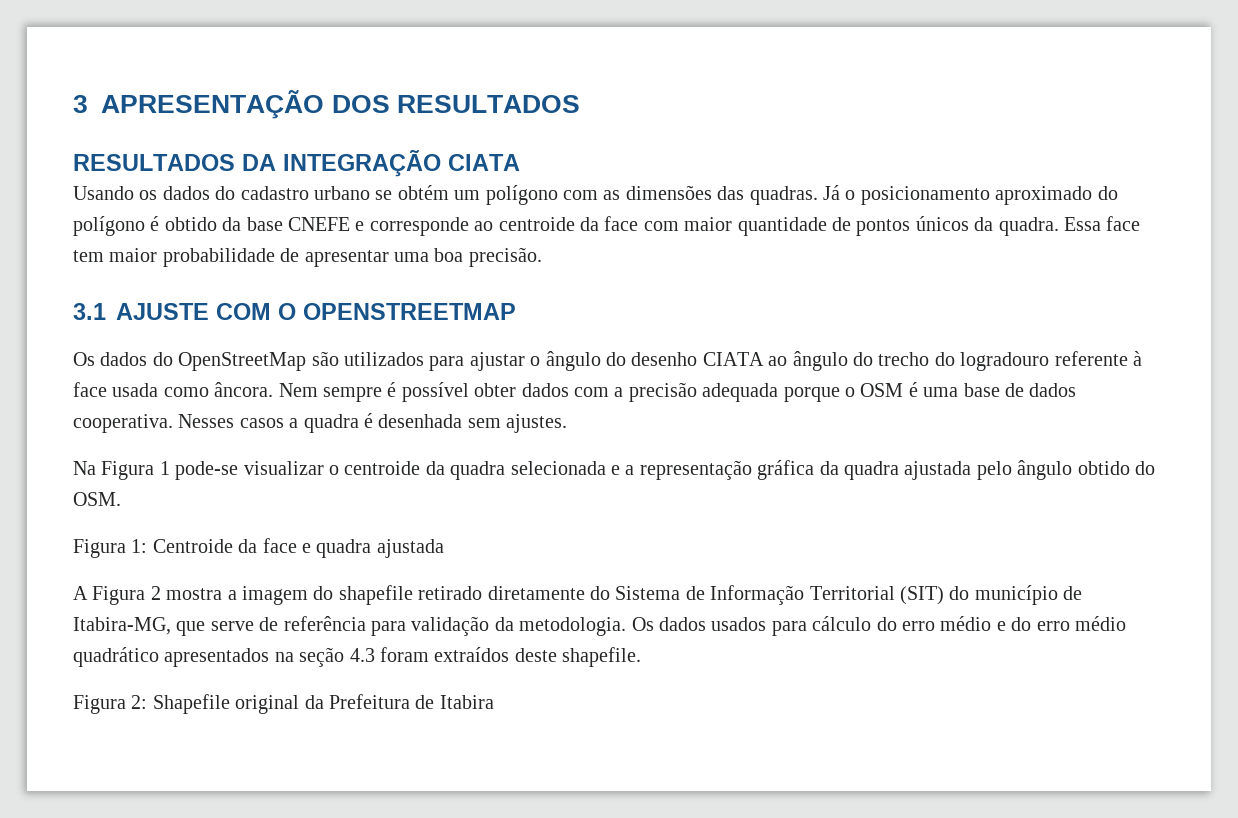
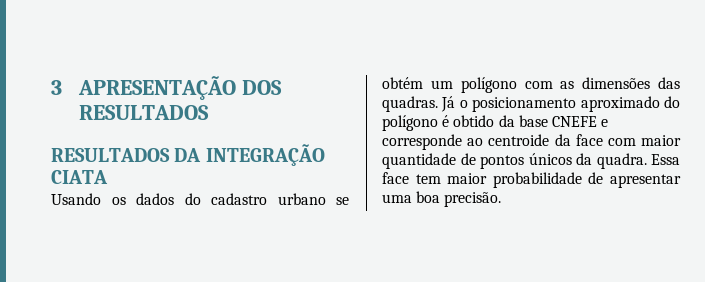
[73,303,516,320] [73,351,1142,371] [73,382,1077,402] [73,413,568,433] [73,460,1155,480] [73,492,121,506] [73,538,444,558] [73,585,1083,605] [73,616,1126,636] [73,647,642,667] [73,694,494,714] // 3.1 AJUSTE COM O OPENSTREETMAP // Os dados do OpenStreetMap são utilizados para ajustar o ângulo do desenho CIATA ao ângulo do trecho do logradouro referente à face usada como âncora. Nem sempre é possível obter dados com a precisão adequada porque o OSM é uma base de dados cooperativa. Nesses casos a quadra é desenhada sem ajustes. // Na Figura 1 pode-se visualizar o centroide da quadra selecionada e a representação gráfica da quadra ajustada pelo ângulo obtido do OSM. // Figura 1: Centroide da face e quadra ajustada // A Figura 2 mostra a imagem do shapefile retirado diretamente do Sistema de Informação Territorial (SIT) do município de Itabira-MG, que serve de referência para validação da metodologia. Os dados usados para cálculo do erro médio e do erro médio quadrático apresentados na seção 4.3 foram extraídos deste shapefile. // Figura 2: Shapefile original da Prefeitura de Itabira -> (502, 199) none

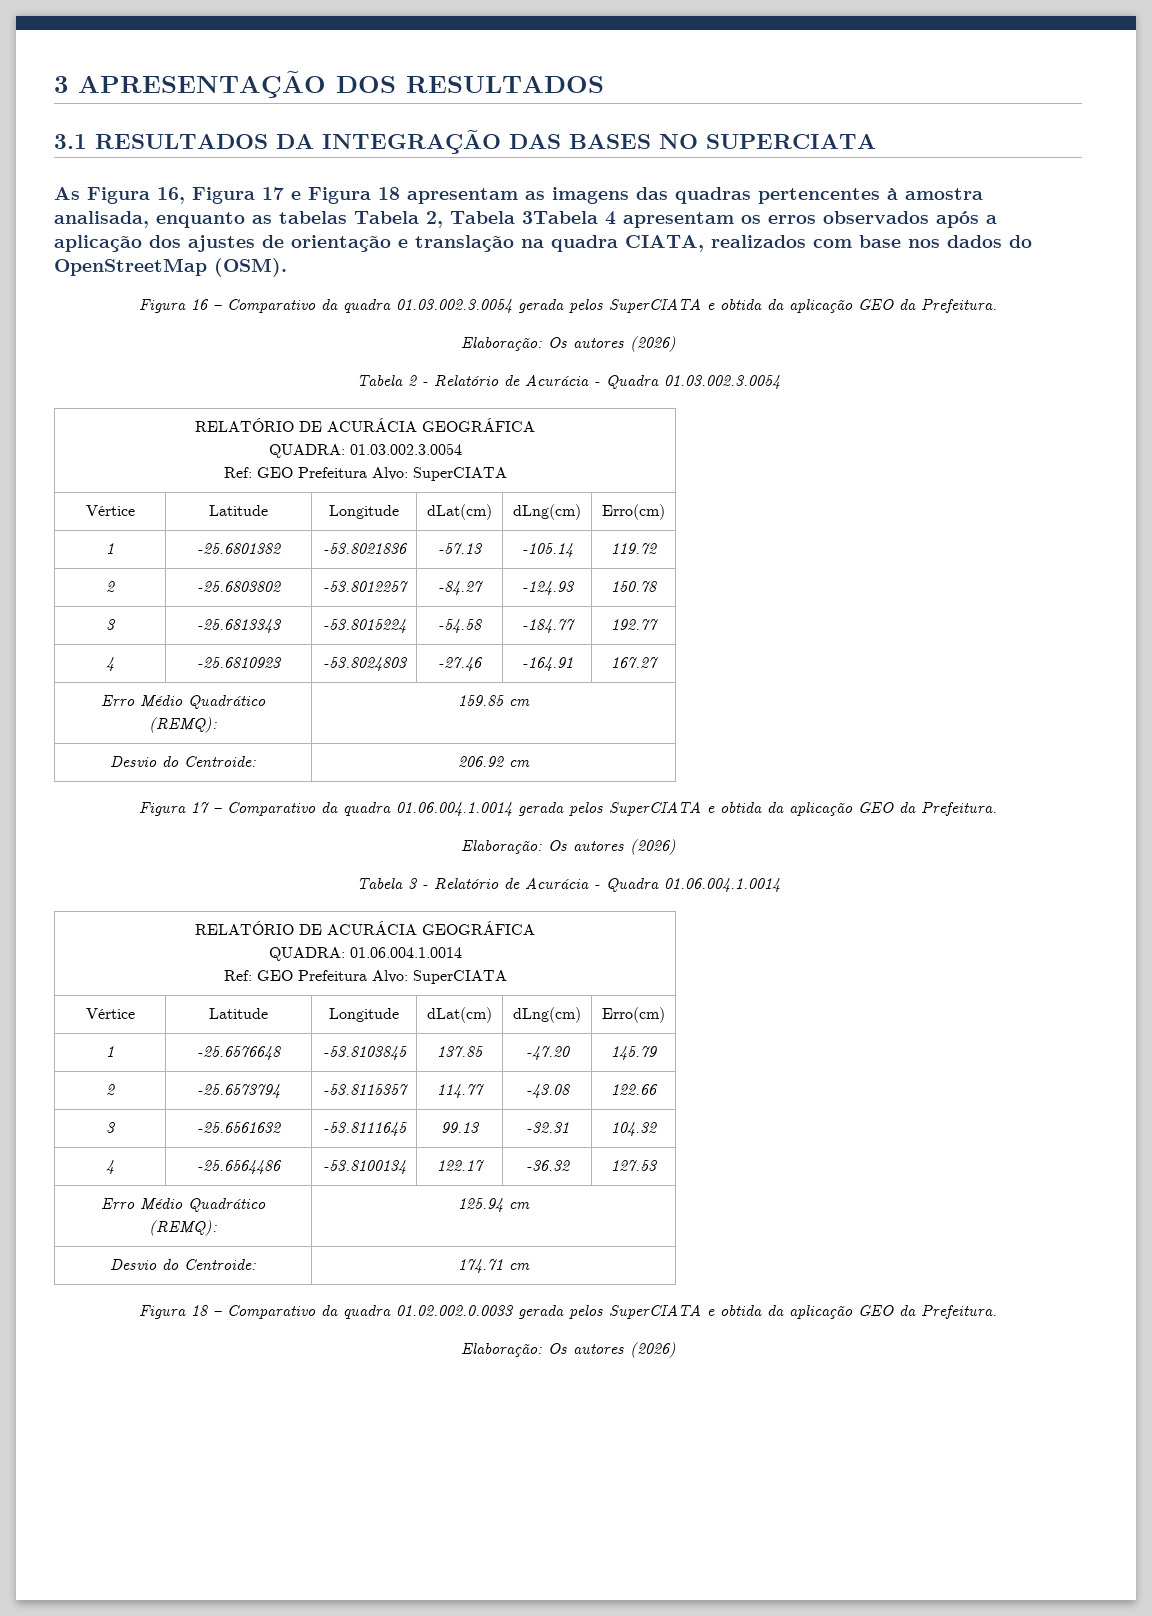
(210, 112) none -> [54,134,87,149] 3.1
[51,170,108,184] [51,193,349,205] [382,77,680,93] [382,96,680,112] [382,115,609,131] [382,134,681,150] [382,153,680,169] [382,172,681,188] [382,191,502,207] CIATA // Usando os dados do cadastro urbano se obtém um polígono com as dimensões das quadras. Já o posicionamento aproximado do polígono é obtido da base CNEFE e corresponde ao centroide da face com maior quantidade de pontos únicos da quadra. Essa face tem maior probabilidade de apresentar uma boa precisão. -> [509,134,876,149] [54,187,983,204] [54,211,997,228] [54,235,1032,252] [54,258,287,277] [139,298,997,313] [460,336,676,352] [356,374,780,389] [195,418,535,432] [268,443,462,458] [223,467,507,481] [85,505,135,516] [209,505,268,516] [329,505,399,519] [427,504,492,520] [513,504,581,520] [602,504,666,520] [106,543,114,554] [197,543,281,554] [322,543,408,554] [438,543,482,554] [521,543,573,557] [611,543,658,554] [106,581,115,592] [197,581,281,592] [322,581,408,592] [438,581,483,595] [521,581,574,595] [611,581,658,592] [106,619,115,630] [197,619,281,633] [322,619,406,633] [438,619,482,633] [521,619,575,633] [611,619,659,630] [106,657,114,671] [197,657,281,668] [322,657,407,671] [438,657,483,671] [521,657,573,671] [611,657,659,668] [101,695,266,709] [149,717,217,733] [458,695,530,706] [110,756,256,767] [458,756,530,767] [139,801,997,816] [460,839,676,855] [356,877,780,892] [195,921,535,935] [268,947,462,961] [223,970,507,984] [85,1008,135,1019] [209,1008,268,1019] [329,1008,399,1022] [427,1007,492,1023] [513,1007,581,1023] [602,1007,666,1023] [106,1046,114,1057] [197,1046,281,1060] [322,1046,408,1060] [437,1046,484,1057] [525,1046,570,1060] [611,1046,658,1060] [106,1084,115,1095] [197,1084,280,1098] [322,1084,408,1095] [437,1084,484,1098] [525,1084,570,1098] [611,1084,659,1095] [106,1122,115,1133] [197,1122,281,1133] [322,1122,408,1136] [441,1122,479,1133] [525,1122,569,1133] [611,1122,658,1136] [106,1160,114,1174] [197,1160,282,1174] [322,1160,406,1174] [437,1160,484,1171] [525,1160,570,1171] [611,1160,658,1171] [101,1198,266,1212] [149,1220,217,1236] [458,1198,530,1212] [110,1259,256,1270] [458,1259,530,1273] [139,1304,997,1319] [460,1342,676,1358] DAS BASES NO SUPERCIATA // As Figura 16, Figura 17 e Figura 18 apresentam as imagens das quadras pertencentes à amostra analisada, enquanto as tabelas Tabela 2, Tabela 3Tabela 4 apresentam os erros observados após a aplicação dos ajustes de orientação e translação na quadra CIATA, realizados com base nos dados do OpenStreetMap (OSM). // Figura 16 – Comparativo da quadra 01.03.002.3.0054 gerada pelos SuperCIATA e obtida da aplicação GEO da Prefeitura. // Elaboração: Os autores (2026) // Tabela 2 - Relatório de Acurácia - Quadra 01.03.002.3.0054 // RELATÓRIO DE ACURÁCIA GEOGRÁFICA // QUADRA: 01.03.002.3.0054 // Ref: GEO Prefeitura Alvo: SuperCIATA // Vértice | Latitude | Longitude | dLat(cm) | dLng(cm) | Erro(cm) // 1 | -25.6801382 | -53.8021836 | -57.13 | -105.14 | 119.72 // 2 | -25.6803802 | -53.8012257 | -84.27 | -124.93 | 150.78 // 3 | -25.6813343 | -53.8015224 | -54.58 | -184.77 | 192.77 // 4 | -25.6810923 | -53.8024803 | -27.46 | -164.91 | 167.27 // Erro Médio Quadrático (REMQ): | 159.85 cm // Desvio do Centroide: | 206.92 cm // Figura 17 – Comparativo da quadra 01.06.004.1.0014 gerada pelos SuperCIATA e obtida da aplicação GEO da Prefeitura. // Elaboração: Os autores (2026) // Tabela 3 - Relatório de Acurácia - Quadra 01.06.004.1.0014 // RELATÓRIO DE ACURÁCIA GEOGRÁFICA // QUADRA: 01.06.004.1.0014 // Ref: GEO Prefeitura Alvo: SuperCIATA // Vértice | Latitude | Longitude | dLat(cm) | dLng(cm) | Erro(cm) // 1 | -25.6576648 | -53.8103845 | 137.85 | -47.20 | 145.79 // 2 | -25.6573794 | -53.8115357 | 114.77 | -43.08 | 122.66 // 3 | -25.6561632 | -53.8111645 | 99.13 | -32.31 | 104.32 // 4 | -25.6564486 | -53.8100134 | 122.17 | -36.32 | 127.53 // Erro Médio Quadrático (REMQ): | 125.94 cm // Desvio do Centroide: | 174.71 cm // Figura 18 – Comparativo da quadra 01.02.002.0.0033 gerada pelos SuperCIATA e obtida da aplicação GEO da Prefeitura. // Elaboração: Os autores (2026)

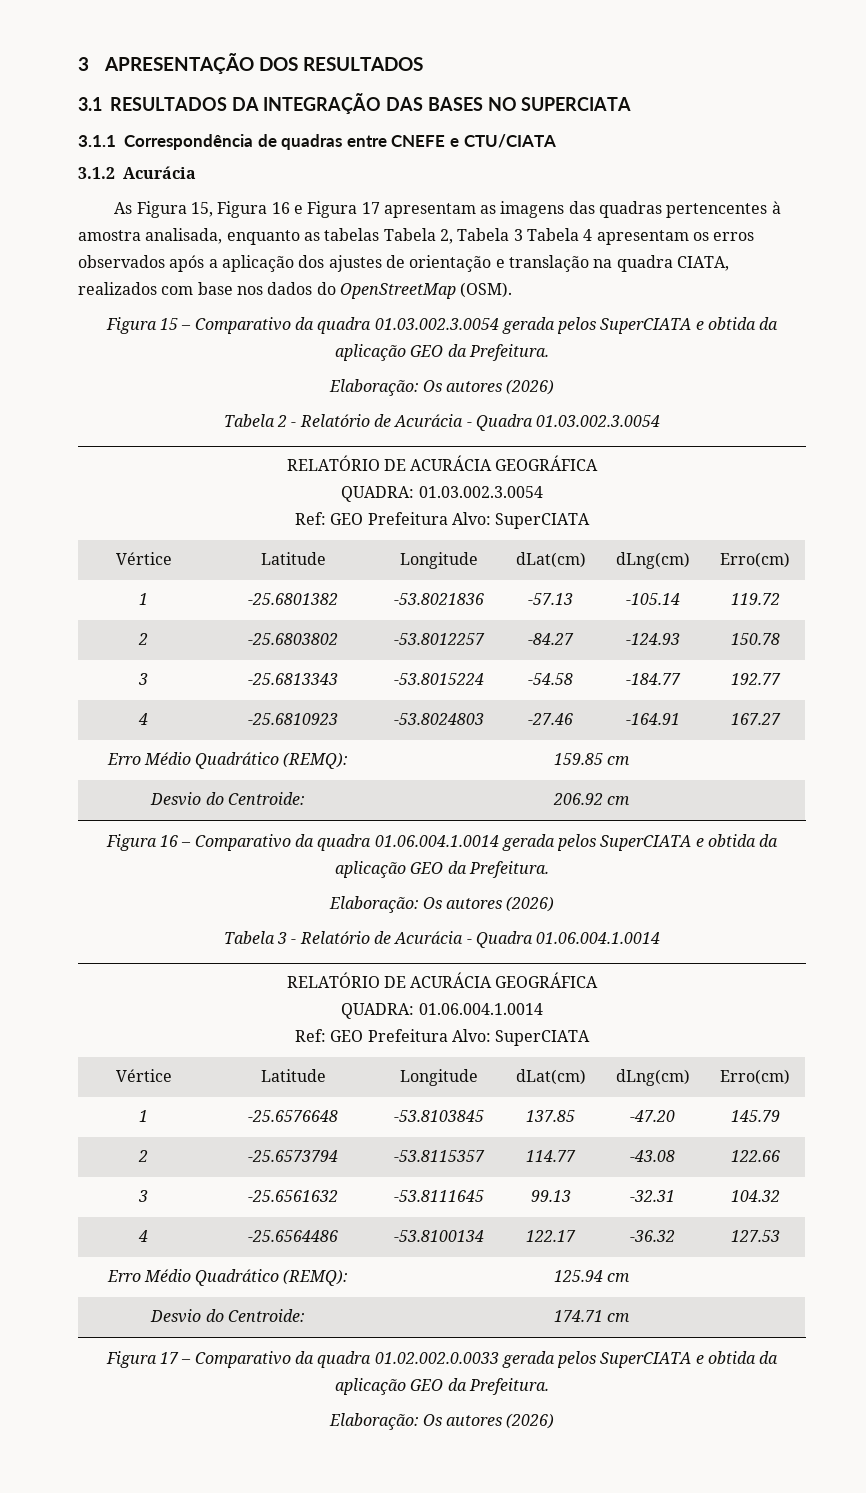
[54,187,400,204] As Figura 16, Figura 17 e Figura 18 -> [78,134,556,150] [78,166,196,179] [114,201,380,218] 3.1.1 Correspondência de quadras entre CNEFE e CTU/CIATA // 3.1.2 Acurácia // As Figura 15, Figura 16 e Figura 17
[522,211,598,224] 3Tabela -> [513,228,579,241] 3 Tabela
[191,299,209,310] 16 -> [159,318,178,330] 15
[191,802,209,813] 17 -> [159,835,178,847] 16
[191,1305,208,1316] 18 -> [159,1352,179,1364] 17

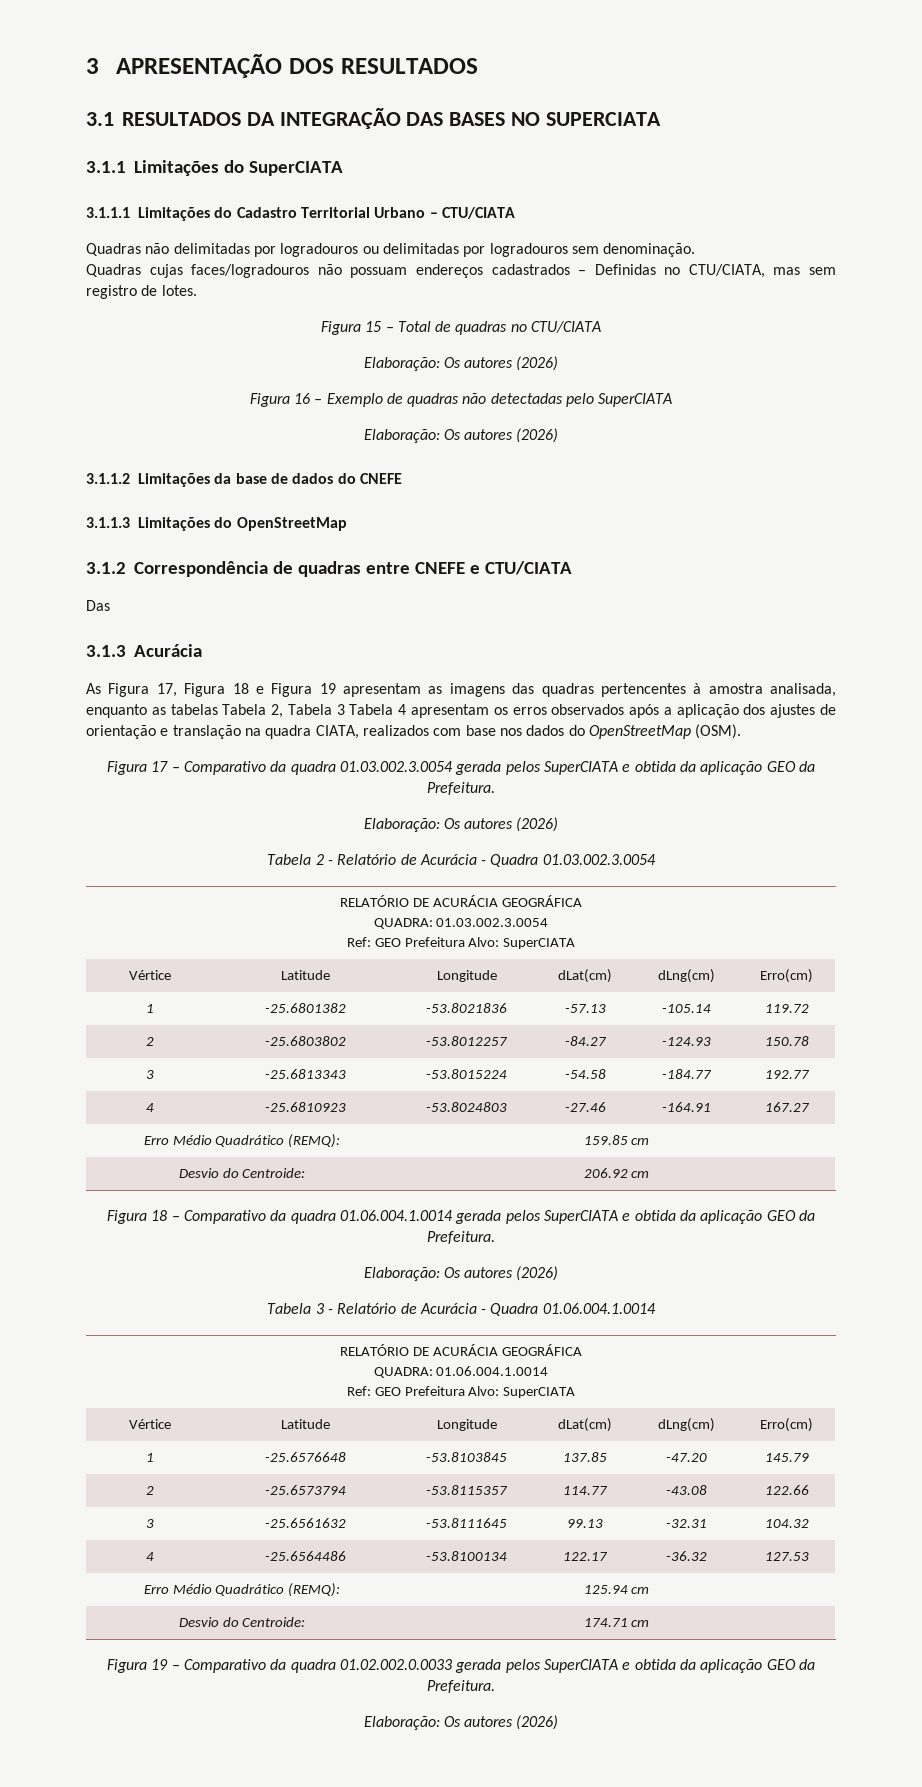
(116, 141) none -> [134,160,343,176] [86,207,515,221] [86,243,696,257] [86,264,837,278] [86,285,197,299] [320,321,602,335] [363,356,559,371] [249,393,673,407] [363,428,559,443] [86,473,402,487] [86,517,347,531] [86,562,126,574] Limitações do SuperCIATA // 3.1.1.1 Limitações do Cadastro Territorial Urbano – CTU/CIATA // Quadras não delimitadas por logradouros ou delimitadas por logradouros sem denominação. // Quadras cujas faces/logradouros não possuam endereços cadastrados – Definidas no CTU/CIATA, mas sem registro de lotes. // Figura 15 – Total de quadras no CTU/CIATA // Elaboração: Os autores (2026) // Figura 16 – Exemplo de quadras não detectadas pelo SuperCIATA // Elaboração: Os autores (2026) // 3.1.1.2 Limitações da base de dados do CNEFE // 3.1.1.3 Limitações do OpenStreetMap // 3.1.2
[78,167,115,179] 3.1.2 -> [86,600,110,611] [86,645,126,657] Das // 3.1.3
[190,201,290,218] 15, Figura 16 -> [156,683,249,697] 17, Figura 18
[361,202,380,214] 17 -> [319,683,336,694] 19
[159,318,178,330] 15 -> [151,761,169,772] 17
[159,835,178,847] 16 -> [151,1210,168,1221] 18
[159,1352,179,1364] 17 -> [151,1659,169,1670] 19

